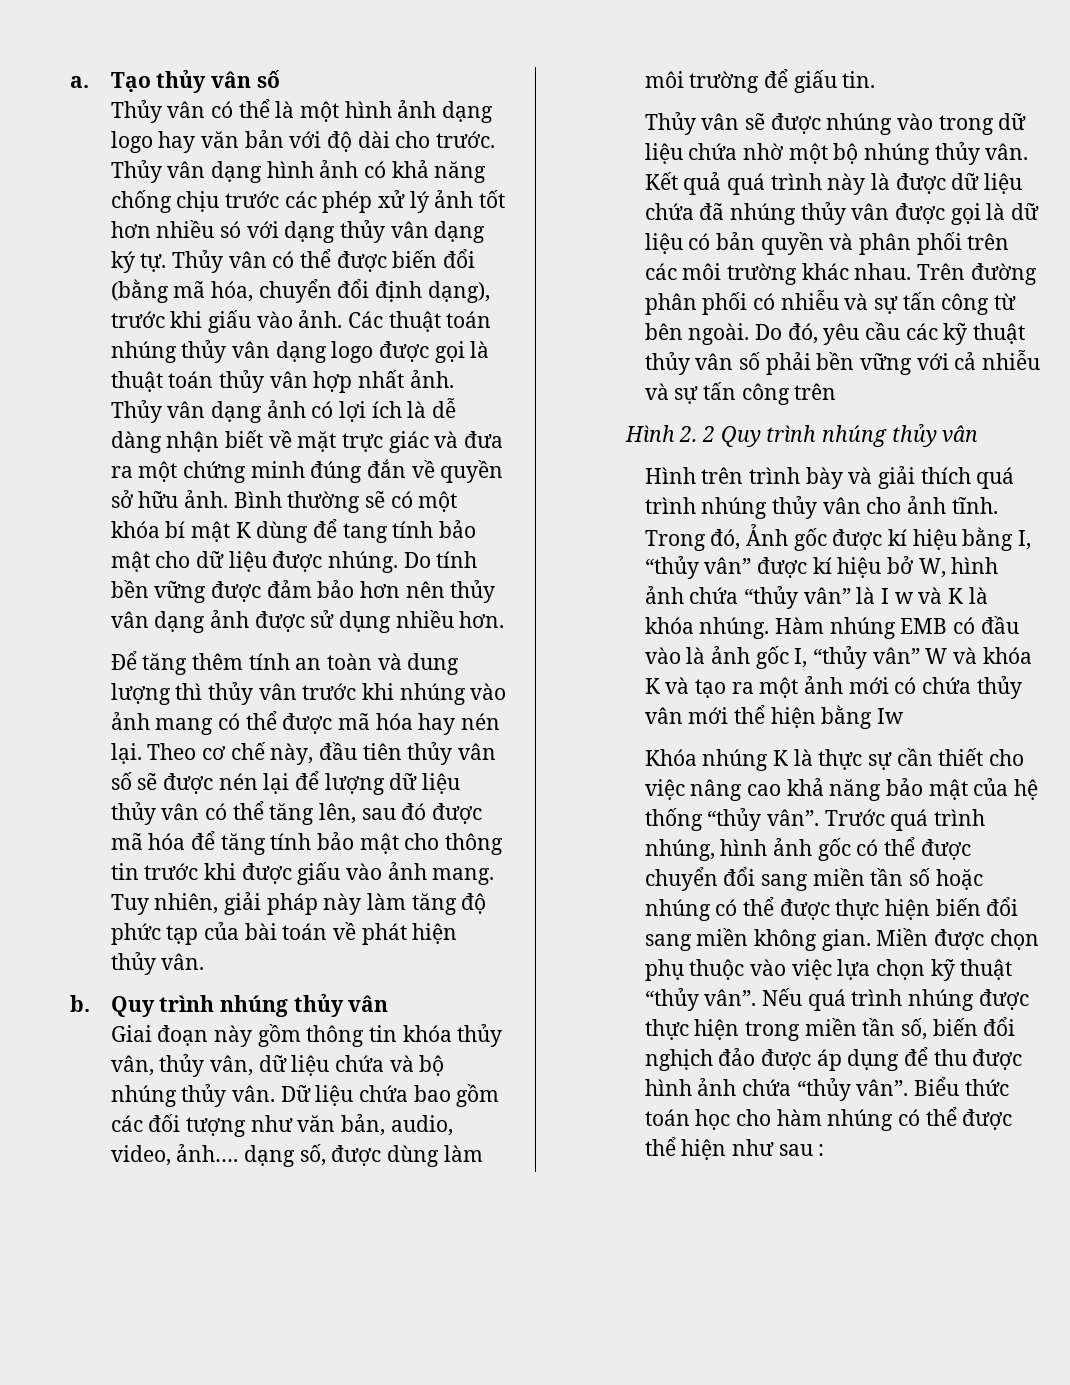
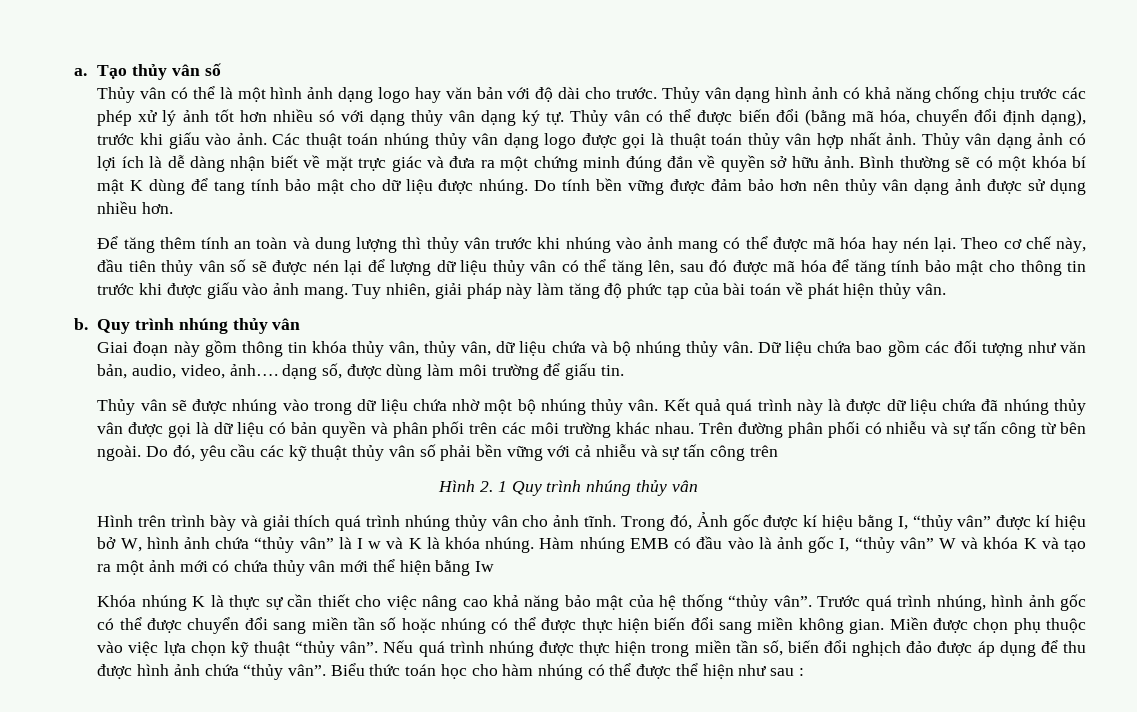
[701,426,715,442] 2 -> [497,481,507,492] 1

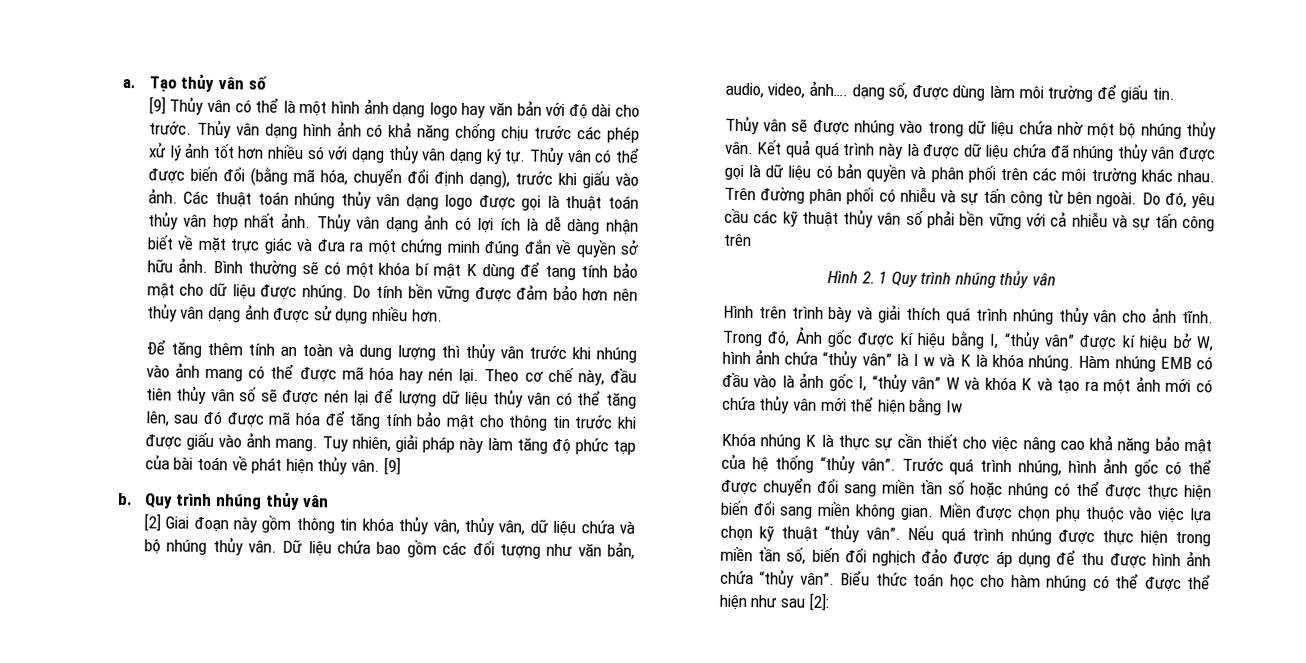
(221, 69) none -> [148,96,166,115] [9]
(946, 289) none -> [383,456,401,476] [9]
(301, 324) none -> [143,513,161,532] [2]
[798,668,804,676] : -> [808,592,830,612] [2]:

